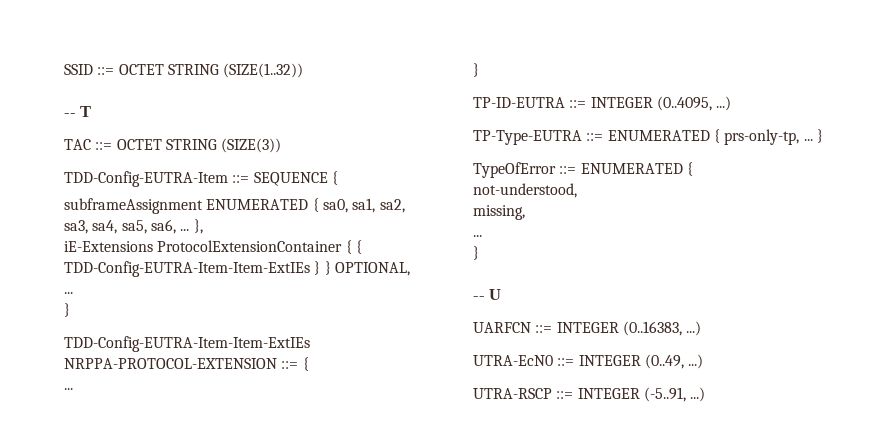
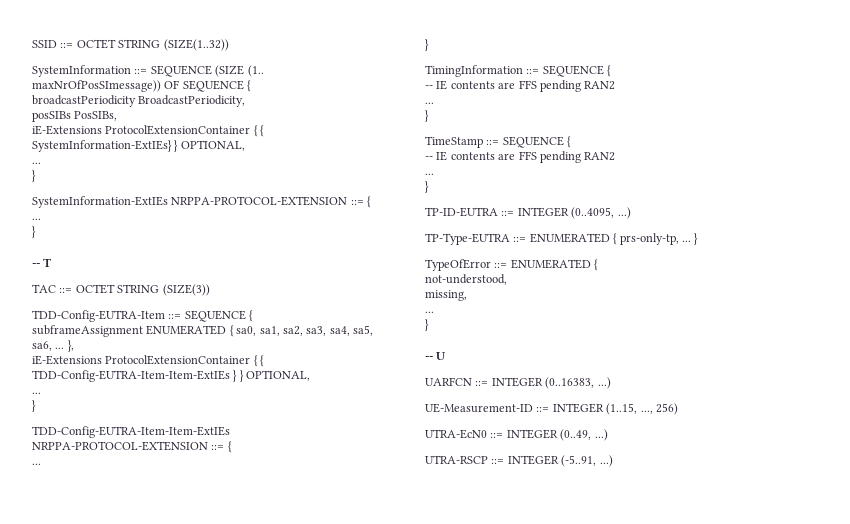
(304, 70) none -> [32,65,264,77] [32,80,252,92] [32,95,246,107] [32,111,118,122] [32,125,265,137] [32,140,245,152] [32,162,41,164] [32,170,36,182] [32,196,372,208] [32,218,41,220] [32,226,36,238] // SystemInformation ::= SEQUENCE (SIZE (1.. maxNrOfPosSImessage)) OF SEQUENCE { // broadcastPeriodicity BroadcastPeriodicity, // posSIBs PosSIBs, // iE-Extensions ProtocolExtensionContainer { { SystemInformation-ExtIEs} } OPTIONAL, // ... // } // SystemInformation-ExtIEs NRPPA-PROTOCOL-EXTENSION ::= { // ... // }
(479, 70) none -> [425,65,612,77] [425,80,616,92] [425,102,434,104] [425,110,429,122] [425,136,572,148] [425,151,616,163] [425,173,434,175] [425,181,429,193] // TimingInformation ::= SEQUENCE { // -- IE contents are FFS pending RAN2 // ... // } // TimeStamp ::= SEQUENCE { // -- IE contents are FFS pending RAN2 // ... // }
(702, 328) none -> [425,403,678,415] // UE-Measurement-ID ::= INTEGER (1..15, ..., 256)

